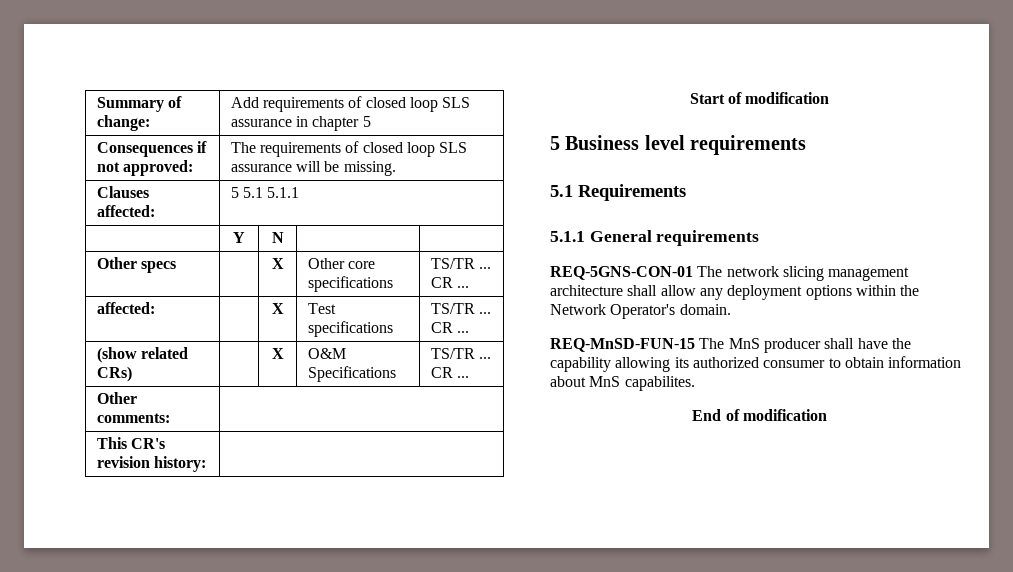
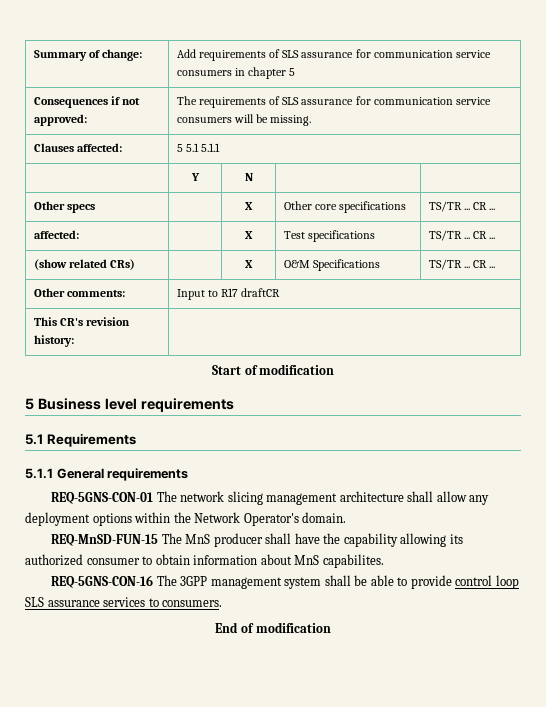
[365,97,471,112] [230,119,292,127] closed loop SLS assurance -> [282,49,491,58] [177,70,233,76] SLS assurance for communication service consumers
[362,142,468,157] [230,164,292,172] closed loop SLS assurance -> [282,96,491,105] [177,117,233,123] SLS assurance for communication service consumers
(170, 418) none -> [177,288,281,300] Input to R17 draftCR
(695, 383) none -> [51,575,519,589] [25,597,223,607] // REQ-5GNS-CON-16 The 3GPP management system shall be able to provide control loop SLS assurance services to consumers.

